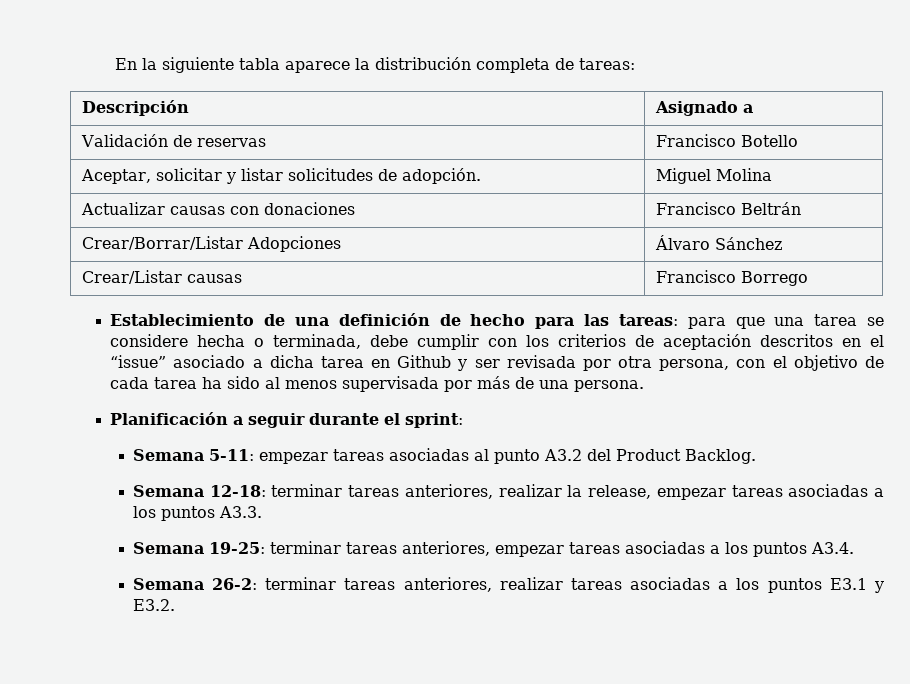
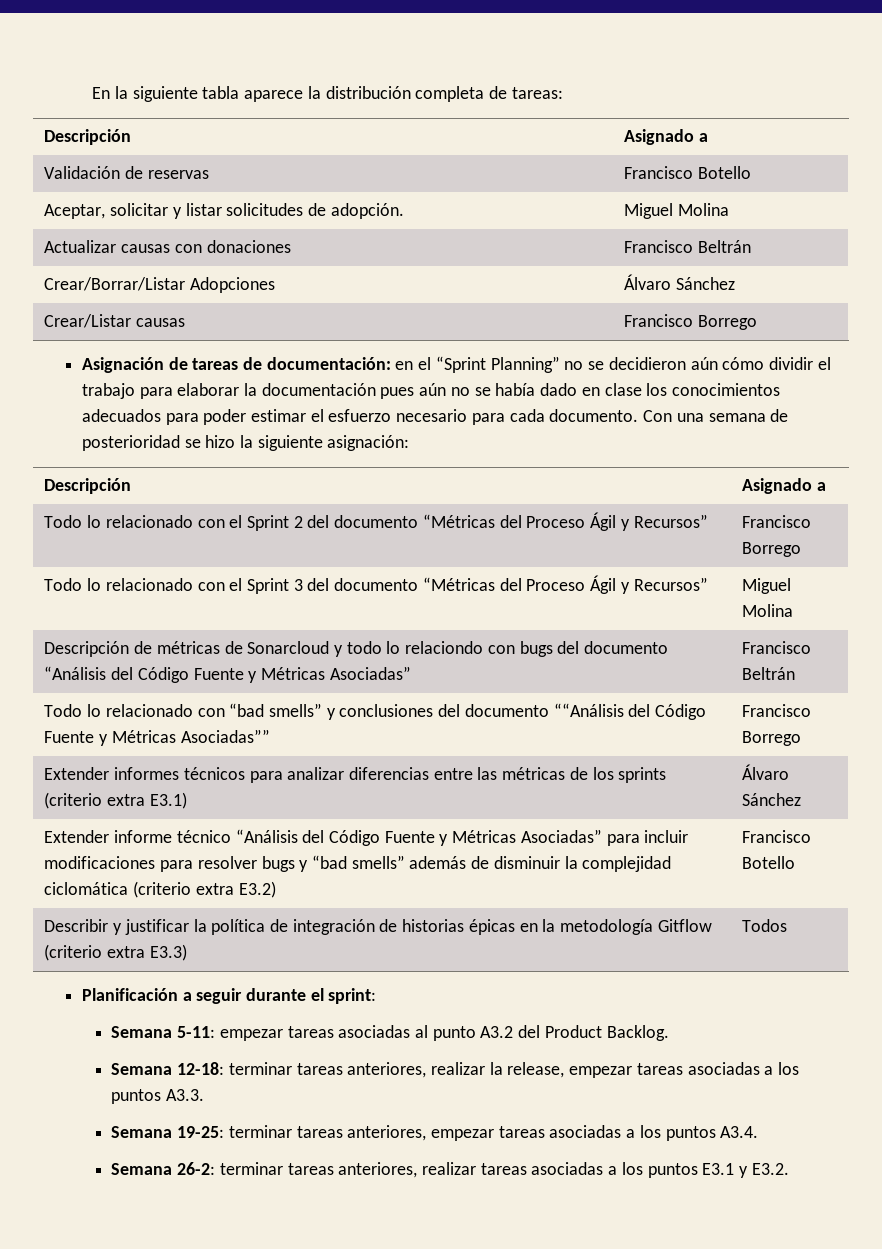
[110,313,884,329] [110,334,884,350] [110,355,885,371] [110,376,645,392] Establecimiento de una definición de hecho para las tareas: para que una tarea se considere hecha o terminada, debe cumplir con los criterios de aceptación descritos en el “issue” asociado a dicha tarea en Github y ser revisada por otra persona, con el objetivo de cada tarea ha sido al menos supervisada por más de una persona. -> [81,356,831,373] [81,383,780,399] [81,409,789,425] [81,435,410,451] [44,478,132,494] [742,478,827,494] [44,512,708,531] [742,515,812,528] [742,542,802,557] [44,575,708,594] [742,578,792,594] [742,604,794,617] [44,641,669,657] [44,666,411,683] [742,641,812,654] [742,667,796,680] [44,703,707,720] [44,729,270,746] [742,704,812,717] [742,731,802,746] [44,767,667,783] [44,792,187,809] [742,764,790,780] [742,793,802,806] [44,829,689,846] [44,855,672,872] [44,881,276,898] [742,830,812,843] [742,856,796,869] [44,919,712,935] [44,944,187,961] [742,919,788,932] Asignación de tareas de documentación: en el “Sprint Planning” no se decidieron aún cómo dividir el trabajo para elaborar la documentación pues aún no se había dado en clase los conocimientos adecuados para poder estimar el esfuerzo necesario para cada documento. Con una semana de posterioridad se hizo la siguiente asignación: // Descripción | Asignado a // Todo lo relacionado con el Sprint 2 del documento “Métricas del Proceso Ágil y Recursos” | Francisco Borrego // Todo lo relacionado con el Sprint 3 del documento “Métricas del Proceso Ágil y Recursos” | Miguel Molina // Descripción de métricas de Sonarcloud y todo lo relaciondo con bugs del documento “Análisis del Código Fuente y Métricas Asociadas” | Francisco Beltrán // Todo lo relacionado con “bad smells” y conclusiones del documento ““Análisis del Código Fuente y Métricas Asociadas”” | Francisco Borrego // Extender informes técnicos para analizar diferencias entre las métricas de los sprints (criterio extra E3.1) | Álvaro Sánchez // Extender informe técnico “Análisis del Código Fuente y Métricas Asociadas” para incluir modificaciones para resolver bugs y “bad smells” además de disminuir la complejidad ciclomática (criterio extra E3.2) | Francisco Botello // Describir y justificar la política de integración de historias épicas en la metodología Gitflow (criterio extra E3.3) | Todos

